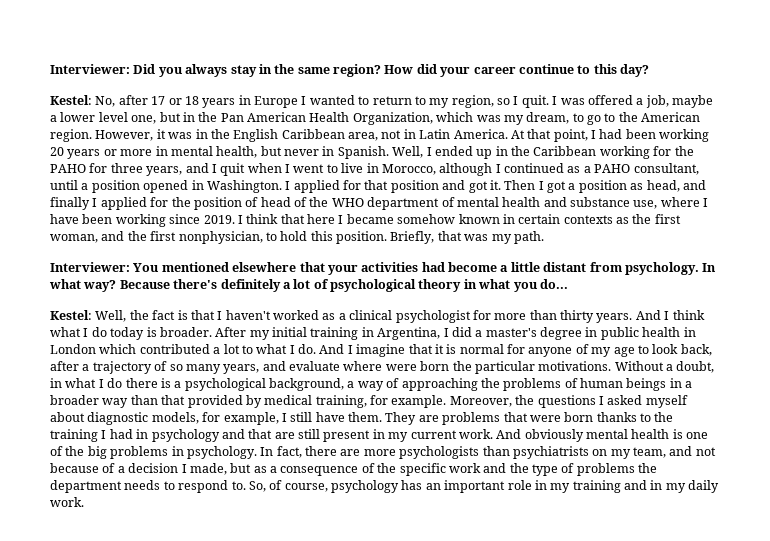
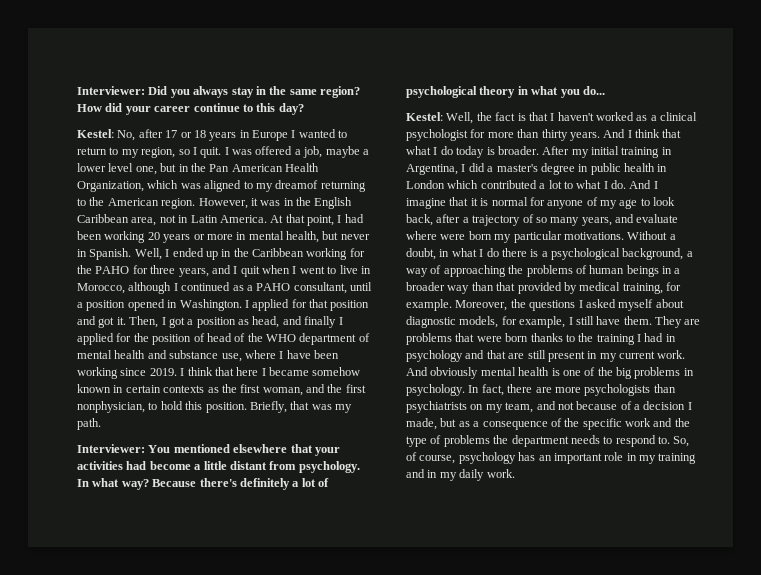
[503,112,601,125] my dream, to go -> [204,180,366,192] aligned to my dreamof returning
[504,180,536,190] Then -> [129,316,159,328] Then,
(705, 315) none -> [662,129,682,138] that
[452,361,472,371] the -> [494,234,512,243] my

